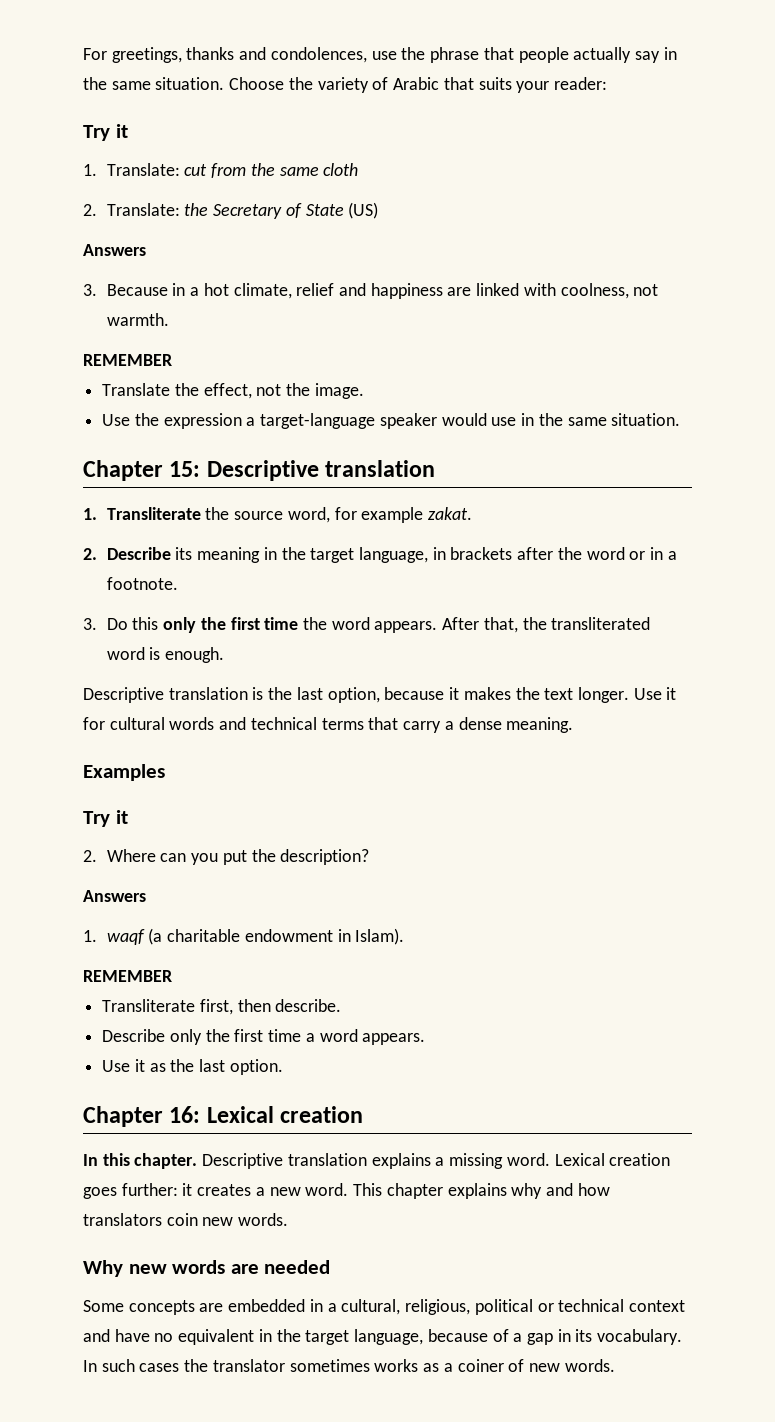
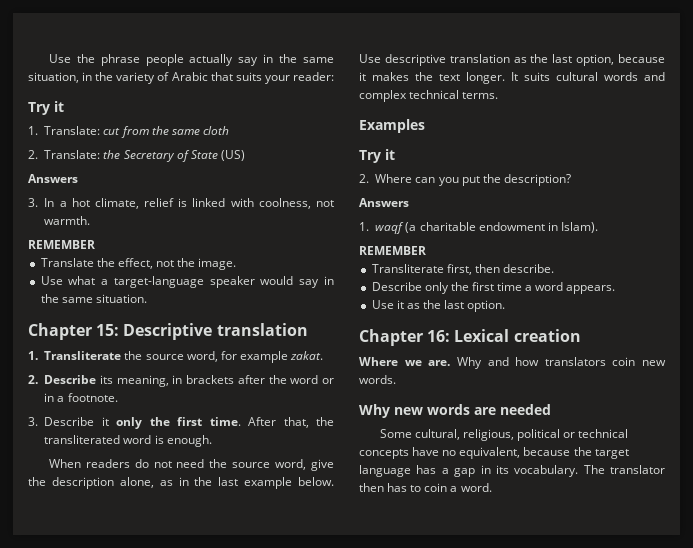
[83,47,397,63] For greetings, thanks and condolences, use -> [48,54,71,63] Use
[483,47,514,60] that -> (140, 60) none
[155,77,285,90] situation. Choose -> [28,72,93,83] situation, in
[106,283,186,296] Because in -> [44,198,55,207] In
[338,283,472,299] and happiness are -> [178,198,188,207] is
[134,413,242,429] the expression -> [68,276,96,285] what
[491,417,517,426] use -> [299,279,320,288] say
[197,547,428,563] meaning in the target language, -> [116,375,169,387] meaning,
[106,617,438,633] Do this only the first time the word appears. -> [44,417,241,429] Describe it only the first time.
[83,687,264,703] Descriptive translation is -> [48,459,334,471] [28,477,334,489] [359,54,527,66] When readers do not need the source word, give the description alone, as in the last example below. Use descriptive translation as
[633,687,677,700] [83,717,574,733] Use it for cultural words and technical terms that carry a dense meaning. -> [511,72,665,81] [359,90,499,102] It suits cultural words and complex technical terms.
[83,1153,671,1169] [83,1183,543,1199] In this chapter. Descriptive translation explains a missing word. Lexical creation goes further: it creates a new word. This chapter explains why -> [359,357,482,369] Where we are. Why
[128,1299,337,1315] concepts are embedded in a -> (412, 433) none
[628,1300,685,1312] [83,1329,509,1345] context and have no equivalent in the target language, because of -> [359,447,629,459] [359,465,437,477] concepts have no equivalent, because the target language has
[83,1359,615,1372] In such cases the translator sometimes works as a coiner of new words. -> [583,465,665,474] [359,483,492,492] The translator then has to coin a word.

